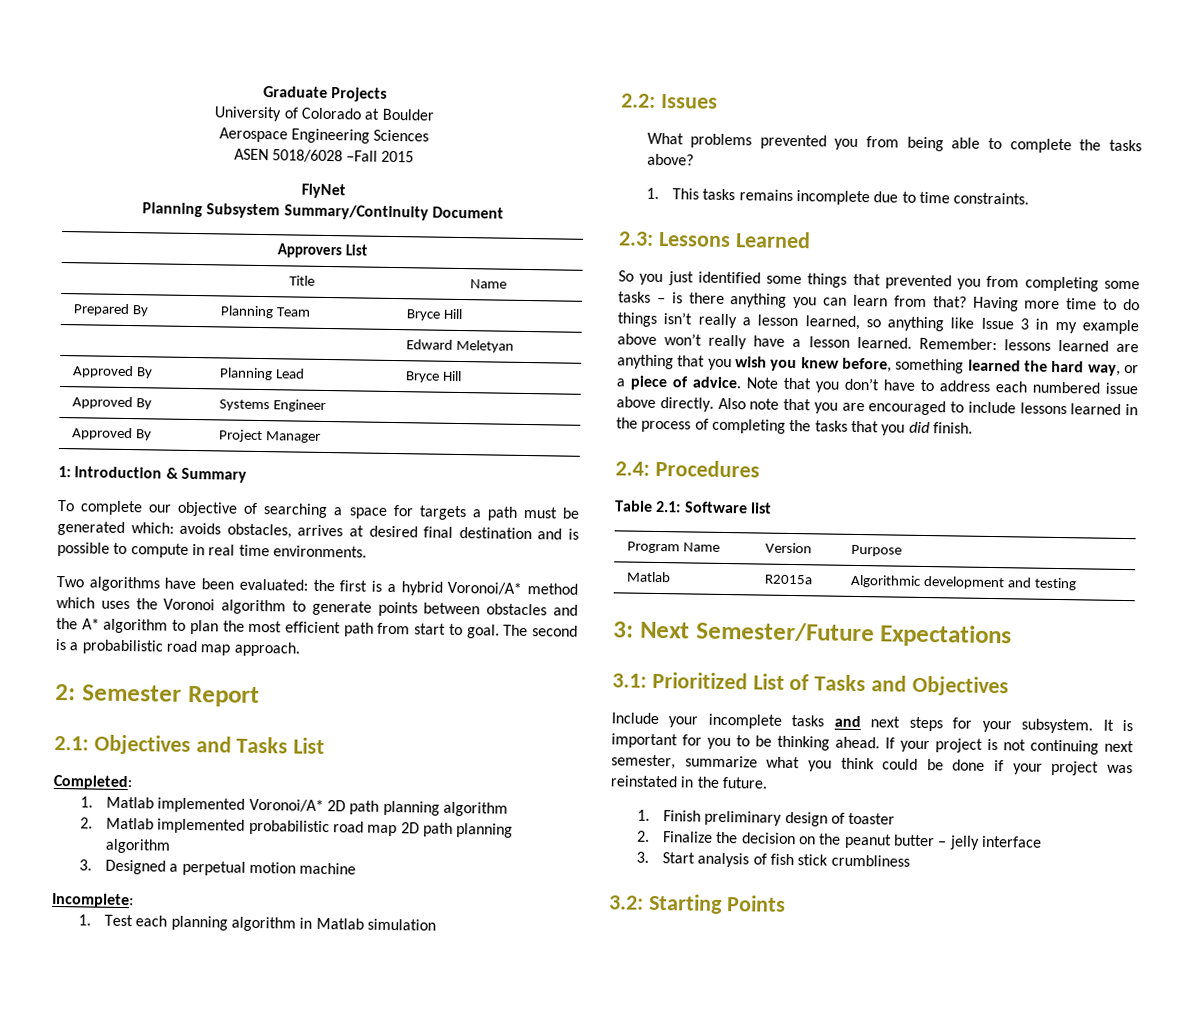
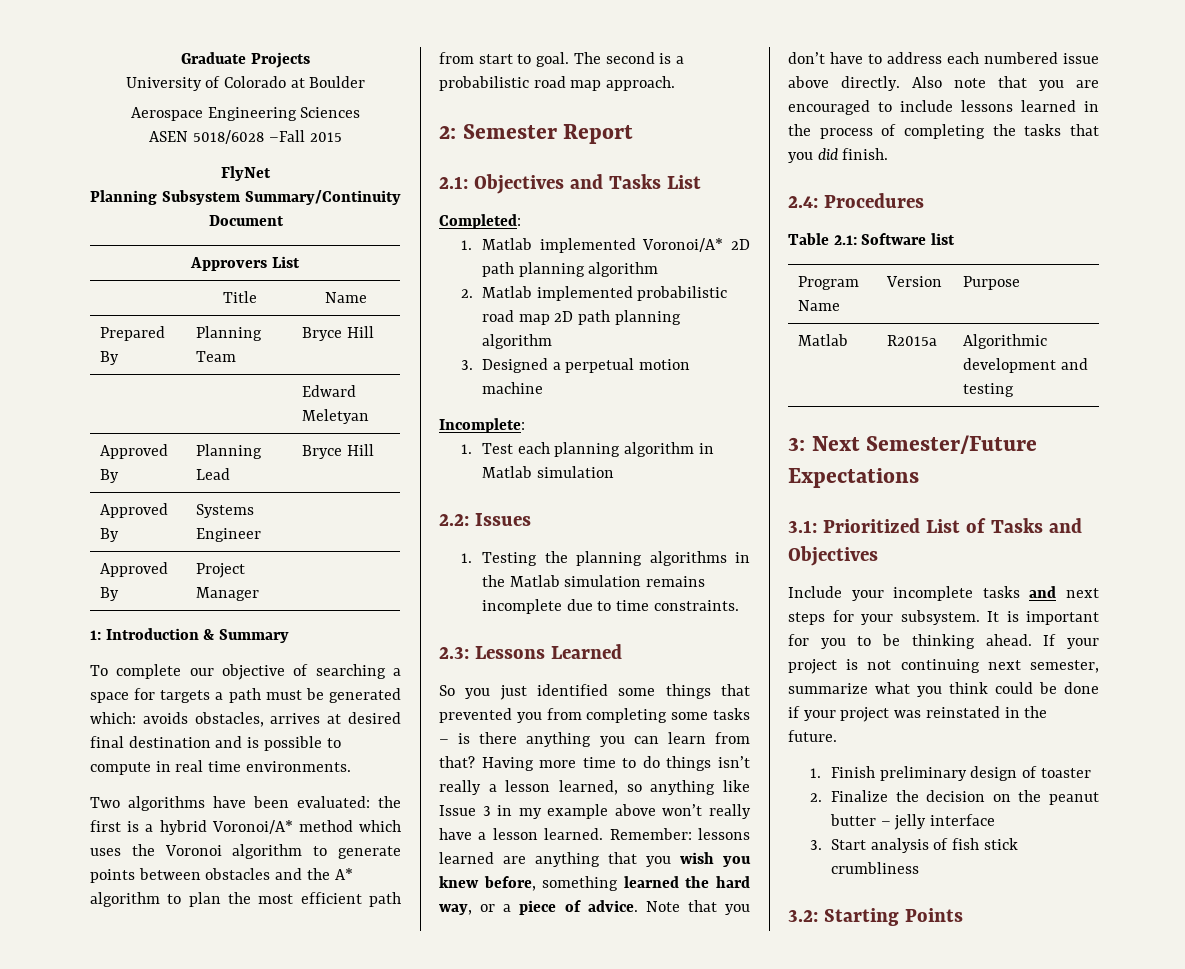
[646,132,1142,154] [646,153,694,166] [645,187,736,201] What problems prevented you from being able to complete the tasks above? // 1. This tasks -> [460,551,750,566] [482,575,642,587] 1. Testing the planning algorithms in the Matlab simulation

